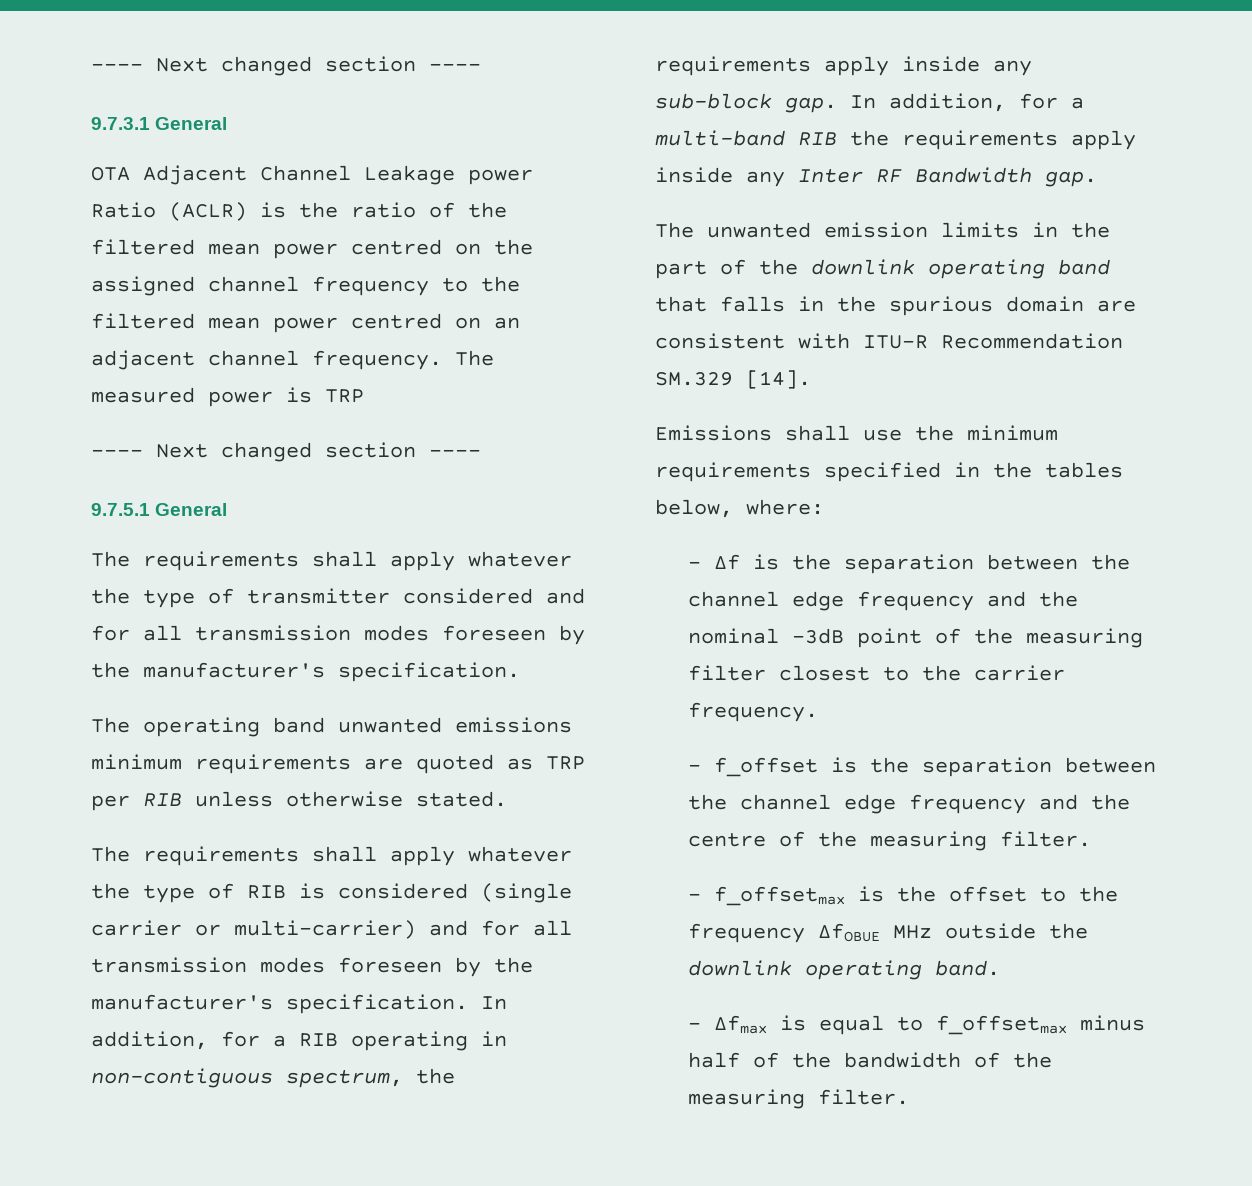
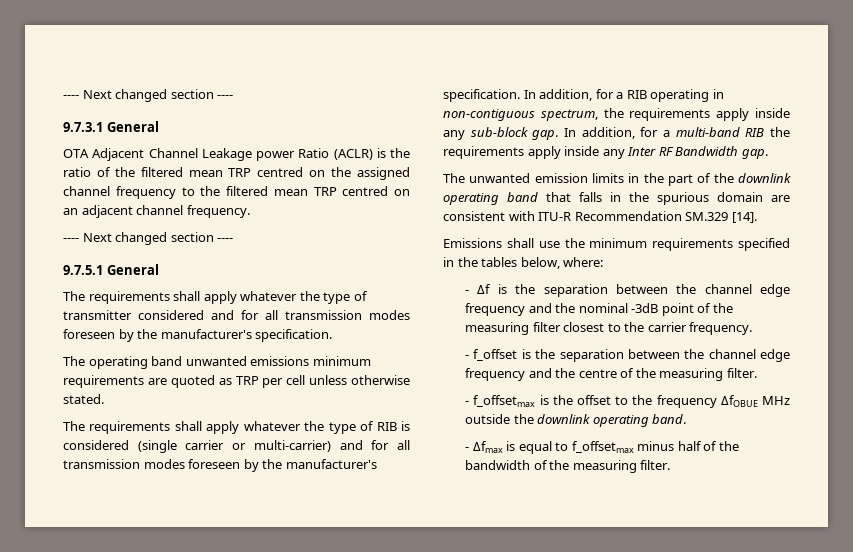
[273,243,338,259] power -> [228,168,252,177] TRP
[273,317,338,333] power -> [313,187,337,196] TRP
[455,350,494,366] [91,387,364,407] The measured power is TRP -> (250, 211) none
[143,793,182,807] RIB -> [286,375,306,385] cell

